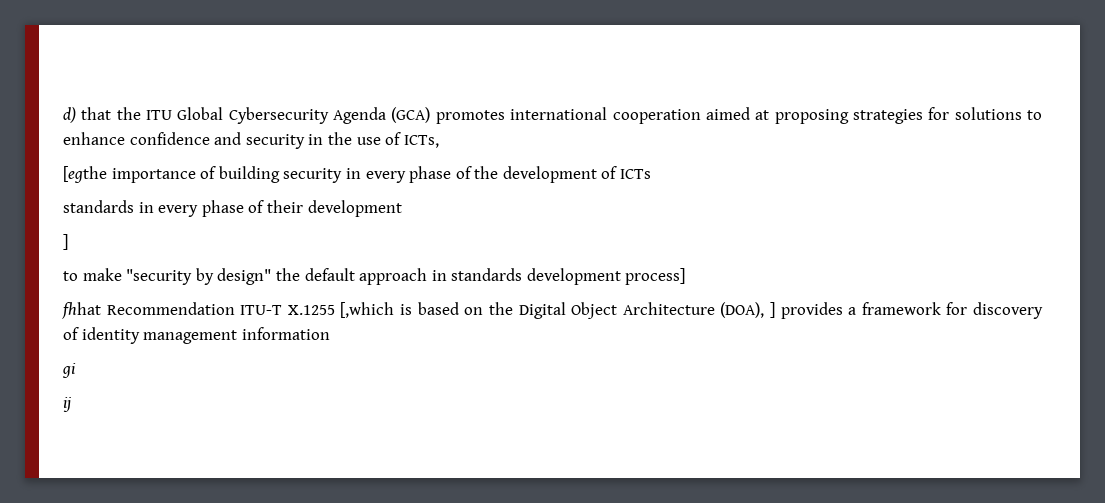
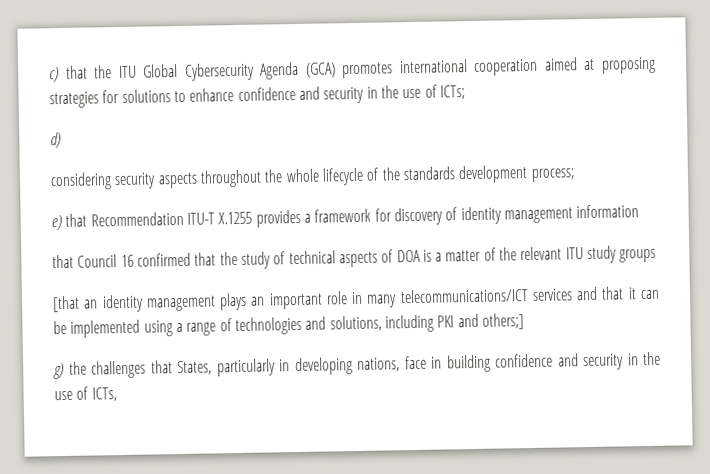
[63,107,76,123] d) -> [49,67,59,83] c)
[403,135,439,148] [63,166,652,183] [63,200,402,217] [63,234,68,250] [63,268,686,285] [62,302,775,319] ICTs, // [egthe importance of building security in every phase of the development of ICTs // standards in every phase of their development // ] // to make "security by design" the default approach in standards development process] // fhhat Recommendation ITU-T X.1255 [,which is based on the Digital Object Architecture (DOA), ] -> [439,85,465,100] [50,132,61,149] [50,165,575,191] [51,211,253,231] ICTs; // d) // considering security aspects throughout the whole lifecycle of the standards development process; // e) that Recommendation ITU-T X.1255
[62,363,76,378] [63,397,72,412] gi // ij -> [52,245,657,269] [52,286,660,313] [53,313,524,338] [53,351,661,380] [54,386,117,402] that Council 16 confirmed that the study of technical aspects of DOA is a matter of the relevant ITU study groups // [that an identity management plays an important role in many telecommunications/ICT services and that it can be implemented using a range of technologies and solutions, including PKI and others;] // g) the challenges that States, particularly in developing nations, face in building confidence and security in the use of ICTs,

